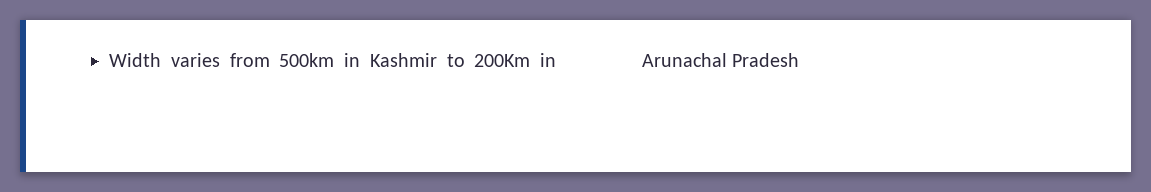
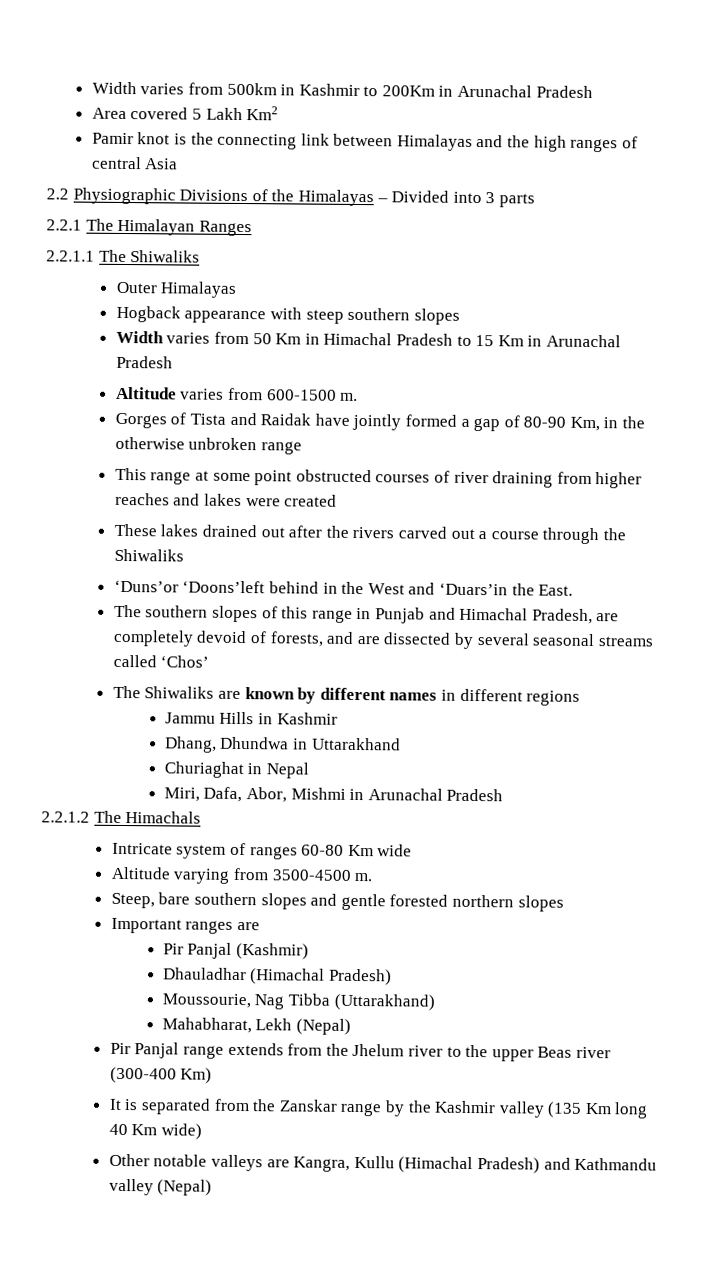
(800, 60) none -> [91,106,279,121] [91,132,638,153] [90,156,179,170] [46,187,535,208] [46,218,252,237] [46,249,201,263] [115,281,238,298] [115,305,460,325] [115,330,621,348] [115,355,173,369] [115,386,359,401] [114,412,646,432] [114,436,302,455] [114,467,643,489] [114,492,338,507] [113,523,626,545] [113,548,184,562] [113,579,574,596] [113,604,620,625] [112,629,654,649] [112,654,210,668] [112,685,581,706] [164,711,338,725] [164,736,401,753] [163,761,310,779] [163,786,504,803] [41,810,202,824] [111,842,413,860] [110,866,373,884] [110,892,564,912] [110,917,260,934] [162,942,310,960] [162,967,393,986] [161,993,435,1011] [161,1017,352,1035] [109,1042,611,1062] [109,1066,213,1084] [108,1098,649,1119] [108,1123,202,1140] [108,1153,658,1174] [108,1178,213,1196] // Area covered 5 Lakh Km2 // Pamir knot is the connecting link between Himalayas and the high ranges of central Asia // 2.2 Physiographic Divisions of the Himalayas – Divided into 3 parts // 2.2.1 The Himalayan Ranges // 2.2.1.1 The Shiwaliks // Outer Himalayas // Hogback appearance with steep southern slopes // Width varies from 50 Km in Himachal Pradesh to 15 Km in Arunachal Pradesh // Altitude varies from 600-1500 m. // Gorges of Tista and Raidak have jointly formed a gap of 80-90 Km, in the otherwise unbroken range // This range at some point obstructed courses of river draining from higher reaches and lakes were created // These lakes drained out after the rivers carved out a course through the Shiwaliks // ‘Duns’or ‘Doons’left behind in the West and ‘Duars’in the East. // The southern slopes of this range in Punjab and Himachal Pradesh, are completely devoid of forests, and are dissected by several seasonal streams called ‘Chos’ // The Shiwaliks are known by different names in different regions // Jammu Hills in Kashmir // Dhang, Dhundwa in Uttarakhand // Churiaghat in Nepal // Miri, Dafa, Abor, Mishmi in Arunachal Pradesh // 2.2.1.2 The Himachals // Intricate system of ranges 60-80 Km wide // Altitude varying from 3500-4500 m. // Steep, bare southern slopes and gentle forested northern slopes // Important ranges are // Pir Panjal (Kashmir) // Dhauladhar (Himachal Pradesh) // Moussourie, Nag Tibba (Uttarakhand) // Mahabharat, Lekh (Nepal) // Pir Panjal range extends from the Jhelum river to the upper Beas river (300-400 Km) // It is separated from the Zanskar range by the Kashmir valley (135 Km long 40 Km wide) // Other notable valleys are Kangra, Kullu (Himachal Pradesh) and Kathmandu valley (Nepal)

